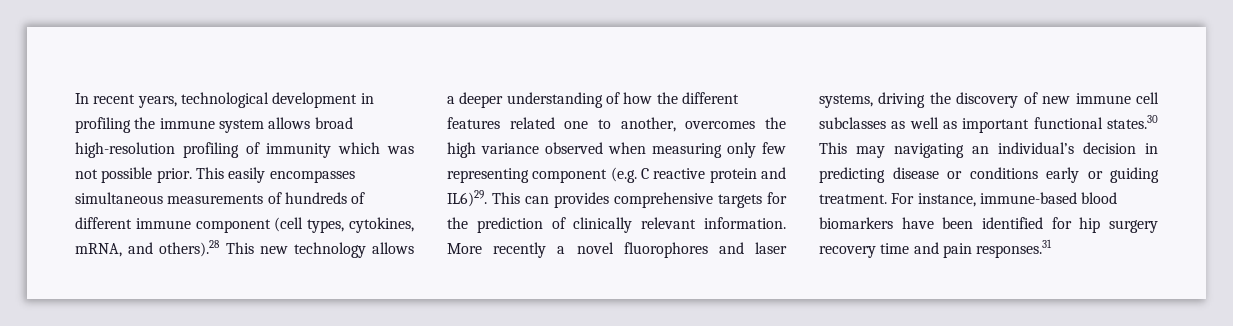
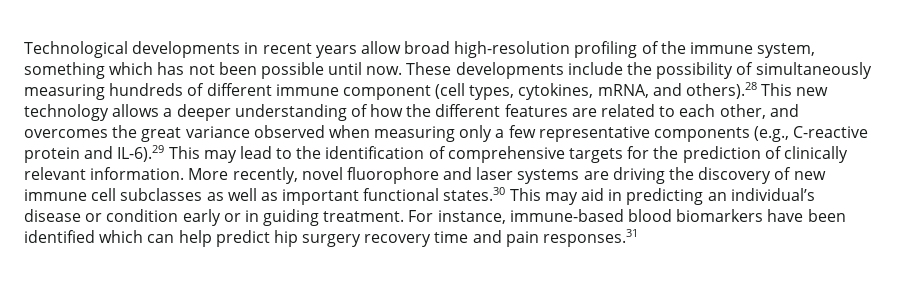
[75,92,374,108] [75,117,353,133] [75,142,414,158] [75,167,355,183] [75,192,282,204] In recent years, technological development in profiling the immune system allows broad high-resolution profiling of immunity which was not possible prior. This easily encompasses simultaneous measurements of -> [24,41,816,58] [24,62,872,79] [24,84,105,100] Technological developments in recent years allow broad high-resolution profiling of the immune system, something which has not been possible until now. These developments include the possibility of simultaneously measuring
[509,117,676,132] related one to another, -> [571,104,799,119] are related to each other, and
[447,142,476,158] high -> [141,127,182,142] great
[762,142,786,154] [447,167,786,183] [447,190,609,208] few representing component (e.g. C reactive protein and IL6)29. This can provides -> [495,125,869,142] [24,145,446,163] a few representative components (e.g., C-reactive protein and IL-6).29 This may lead to the identification of
[493,242,787,258] [819,94,873,108] recently a novel fluorophores and laser systems, -> [232,167,609,184] recently, novel fluorophore and laser systems are
[894,142,1158,158] [819,167,885,183] navigating an individual’s decision in predicting -> [581,188,815,205] aid in predicting an individual’s
[969,167,1038,179] conditions -> [106,209,179,222] condition
(1103, 175) none -> [244,210,259,222] in
[1051,217,1072,229] for -> [99,230,270,247] which can help predict

